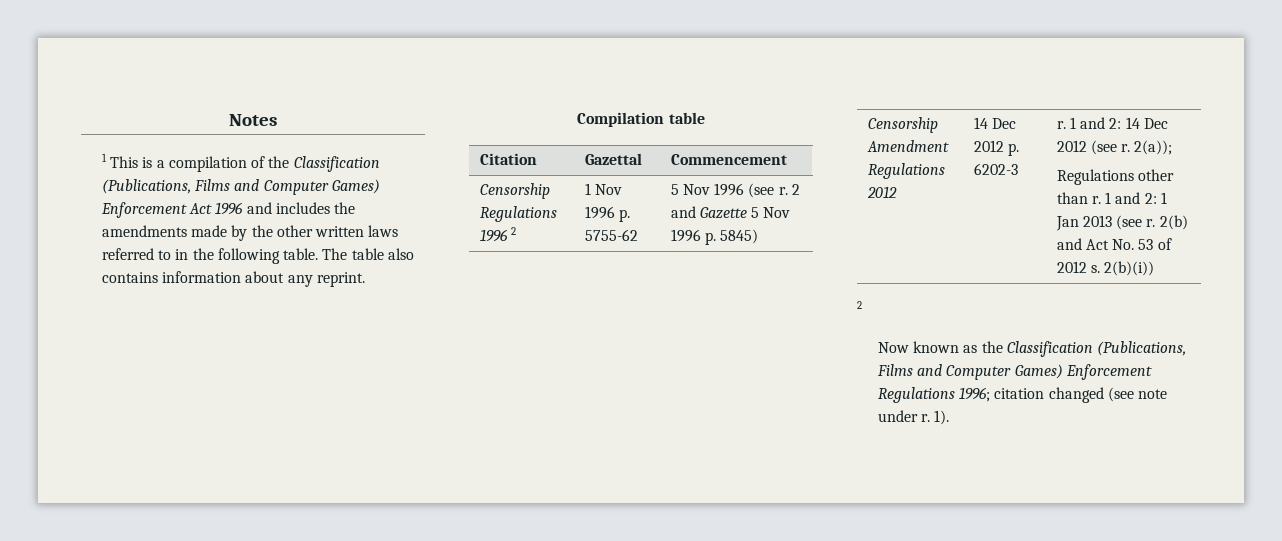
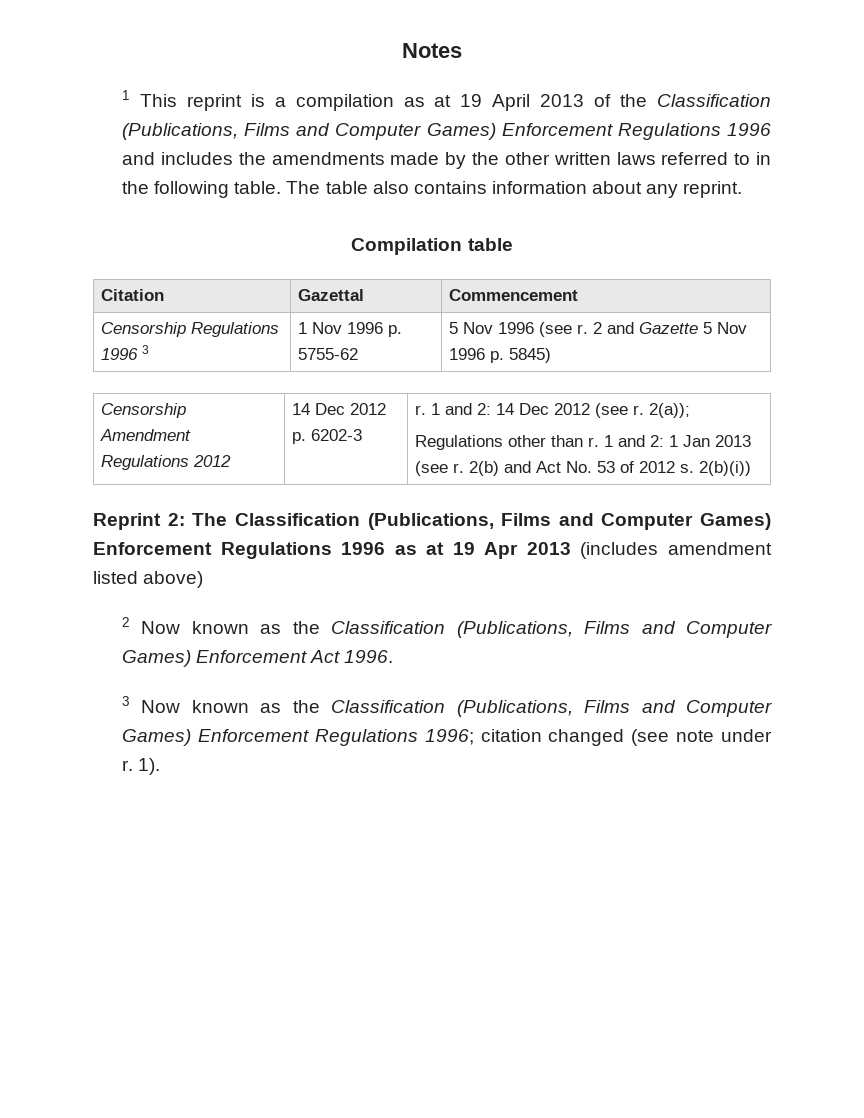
(138, 162) none -> [186,94,242,111] reprint
(247, 164) none -> [403,94,585,111] as at 19 April 2013
[188,203,212,214] Act -> [617,123,721,140] Regulations
[510,227,516,235] 2 -> [141,345,149,354] 3
[857,301,862,309] 2 // -> [93,513,771,530] [93,542,772,559] [93,571,204,588] [122,617,773,638] [122,650,394,667] [122,696,131,706] Reprint 2: The Classification (Publications, Films and Computer Games) Enforcement Regulations 1996 as at 19 Apr 2013 (includes amendment listed above) // 2 Now known as the Classification (Publications, Films and Computer Games) Enforcement Act 1996. // 3

